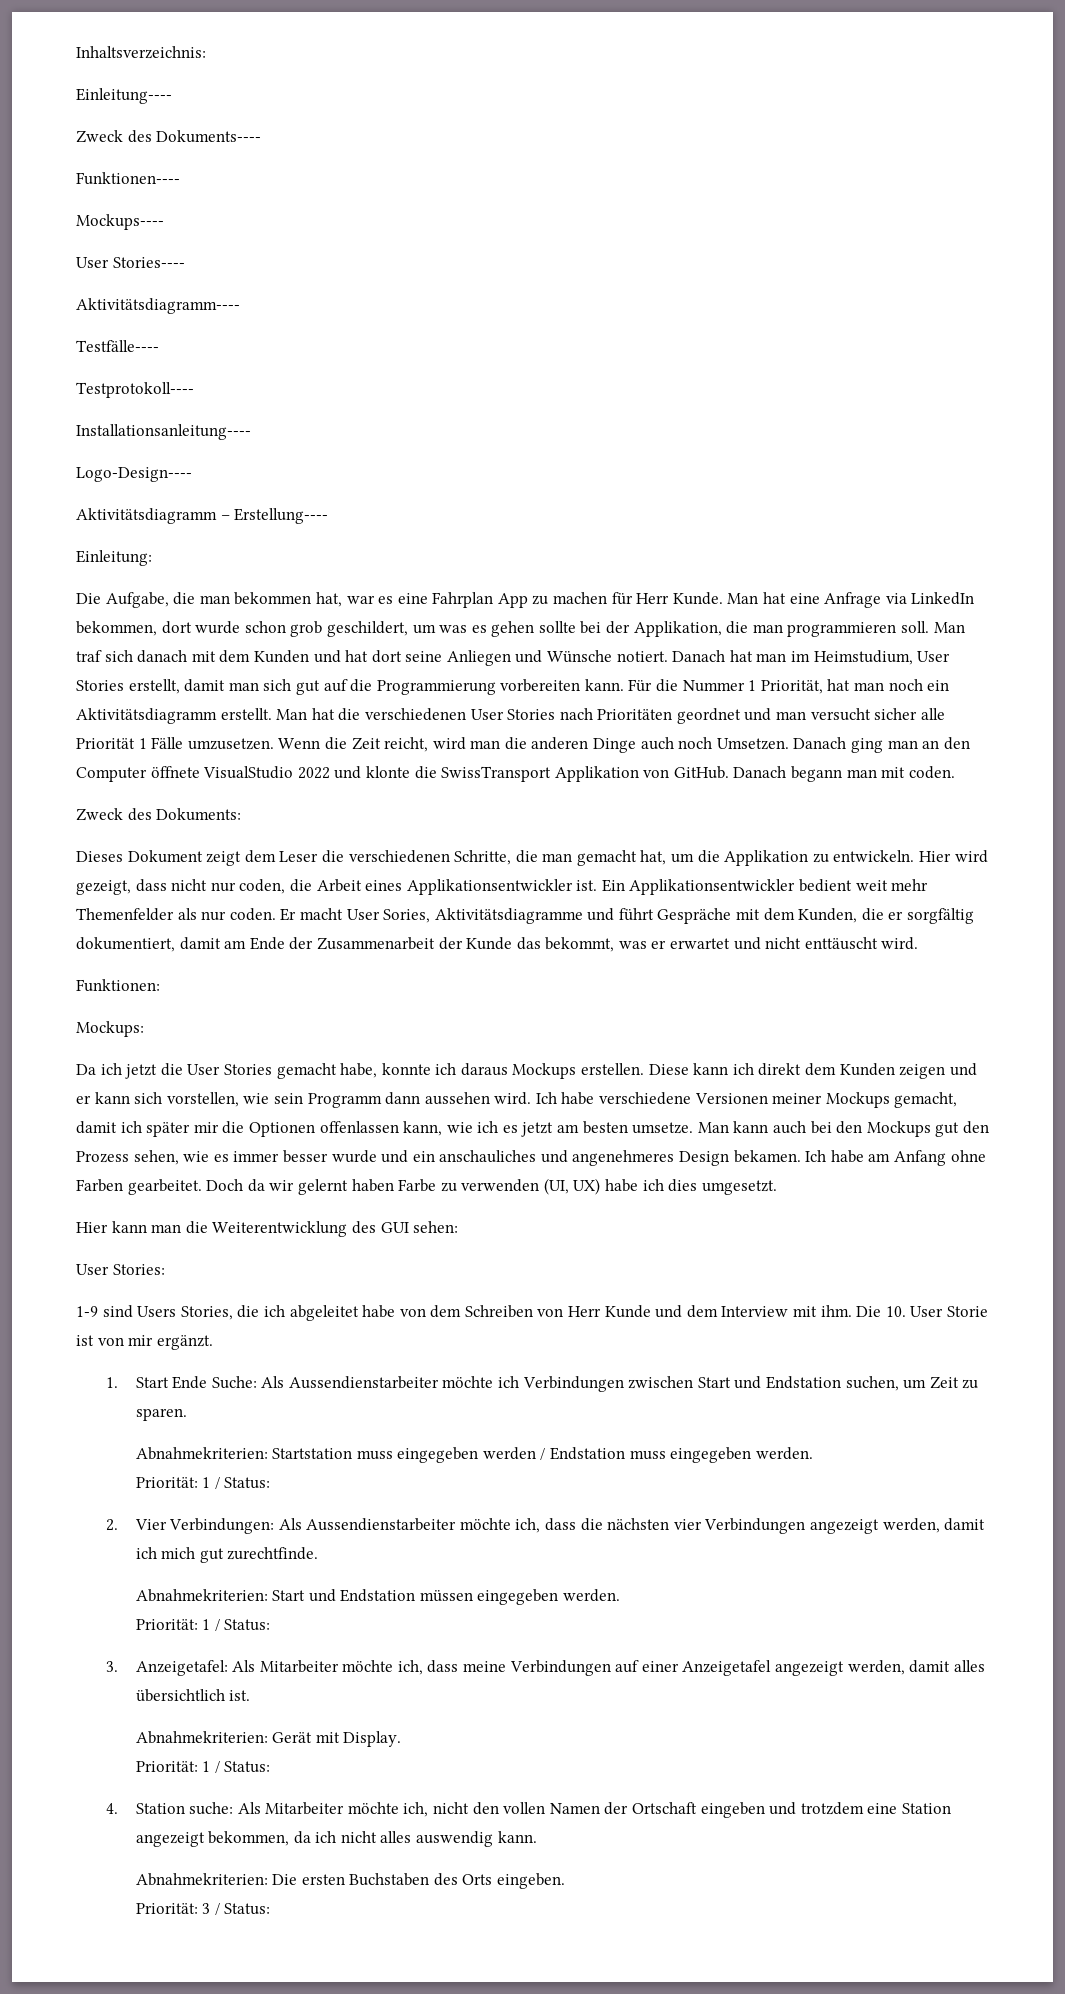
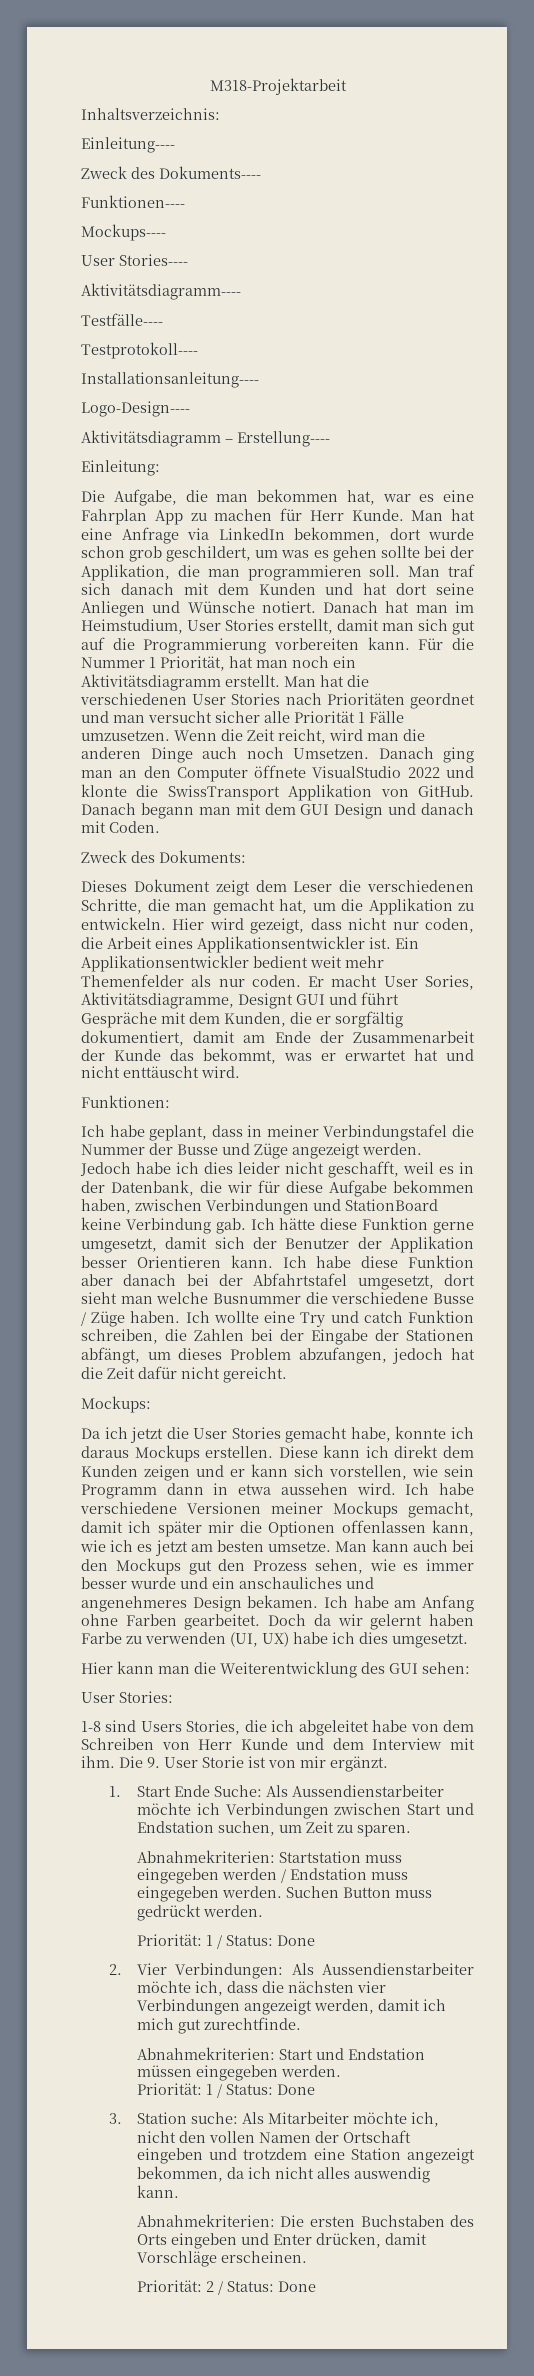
(76, 52) none -> [209,78,347,95] M318-Projektarbeit //
[908,766,955,779] coden. -> [264,803,474,819] [81,821,160,833] dem GUI Design und danach mit Coden.
[434,908,583,924] Aktivitätsdiagramme -> [81,992,325,1009] Aktivitätsdiagramme, Designt GUI
(731, 943) none -> [414,1049,438,1061] hat
(160, 985) none -> [81,1124,474,1141] [81,1143,422,1159] [80,1161,474,1178] [81,1180,474,1197] [81,1199,438,1215] [81,1217,474,1234] [81,1236,474,1253] [81,1255,474,1268] [81,1273,475,1290] [81,1292,474,1304] [81,1310,475,1327] [81,1329,474,1345] [81,1347,475,1364] [81,1366,287,1383] // Ich habe geplant, dass in meiner Verbindungstafel die Nummer der Busse und Züge angezeigt werden. Jedoch habe ich dies leider nicht geschafft, weil es in der Datenbank, die wir für diese Aufgabe bekommen haben, zwischen Verbindungen und StationBoard keine Verbindung gab. Ich hätte diese Funktion gerne umgesetzt, damit sich der Benutzer der Applikation besser Orientieren kann. Ich habe diese Funktion aber danach bei der Abfahrtstafel umgesetzt, dort sieht man welche Busnummer die verschiedene Busse / Züge haben. Ich wollte eine Try und catch Funktion schreiben, die Zahlen bei der Eingabe der Stationen abfängt, um dieses Problem abzufangen, jedoch hat die Zeit dafür nicht gereicht.
(421, 1098) none -> [213,1483,272,1495] in etwa
[76,1306,98,1317] 1-9 -> [81,1721,101,1732] 1-8
[885,1306,906,1317] 10. -> [147,1757,160,1768] 9.
[135,1477,271,1489] // Priorität: 1 / Status: -> [285,1886,432,1898] [136,1904,263,1921] [136,1934,315,1949] Suchen Button muss gedrückt werden. // Priorität: 1 / Status: Done
[105,1660,985,1676] [135,1689,251,1702] [135,1731,402,1747] [135,1761,271,1773] [105,1803,118,1814] // 3. Anzeigetafel: Als Mitarbeiter möchte ich, dass meine Verbindungen auf einer Anzeigetafel angezeigt werden, damit alles übersichtlich ist. // Abnahmekriterien: Gerät mit Display. // Priorität: 1 / Status: // 4. -> [276,2084,315,2095] [108,2113,122,2124] Done // 3.
[497,1873,566,1889] [135,1903,271,1915] eingeben. // Priorität: 3 / Status: -> [170,2232,427,2249] [136,2251,307,2267] [136,2280,316,2295] eingeben und Enter drücken, damit Vorschläge erscheinen. // Priorität: 2 / Status: Done

